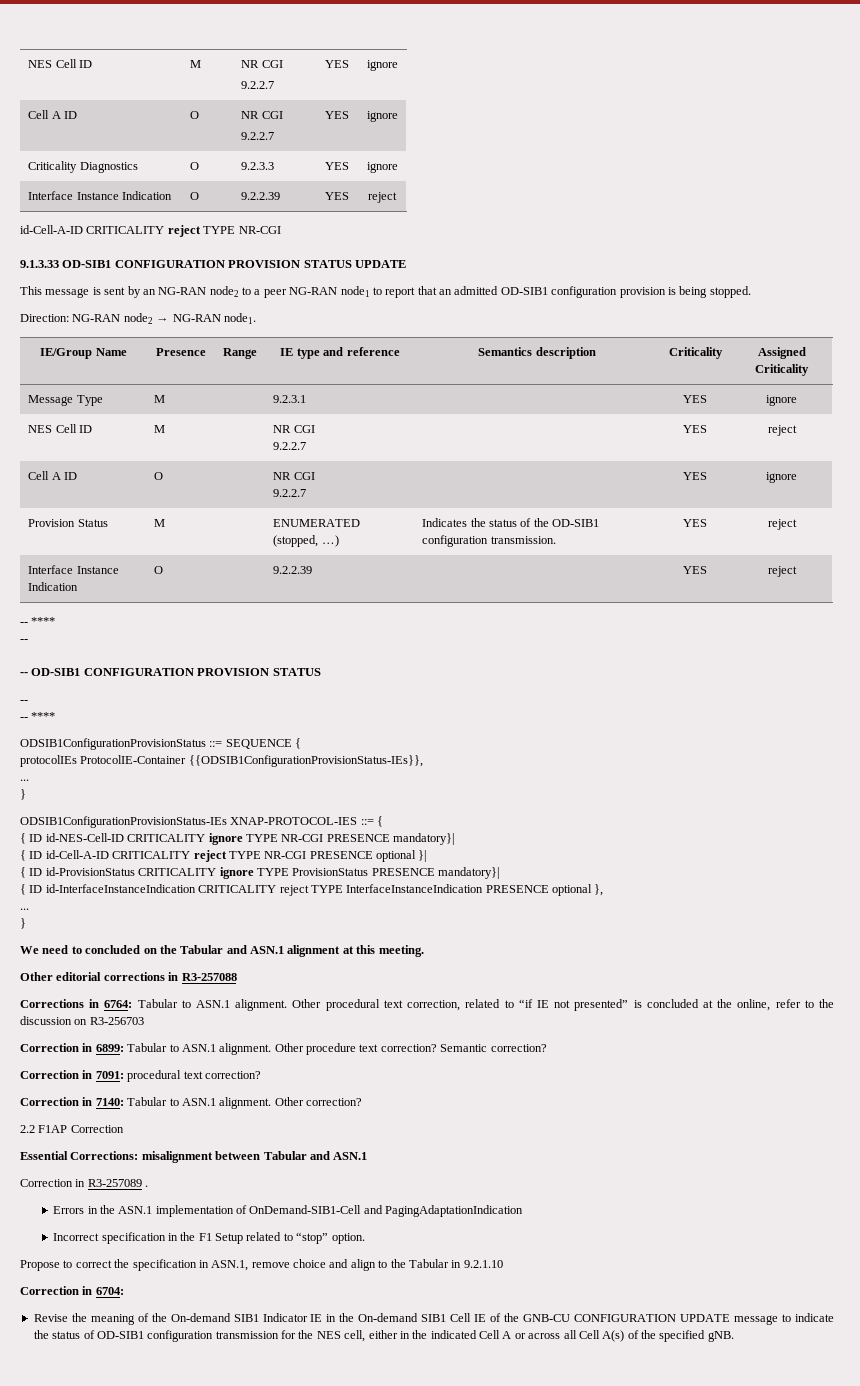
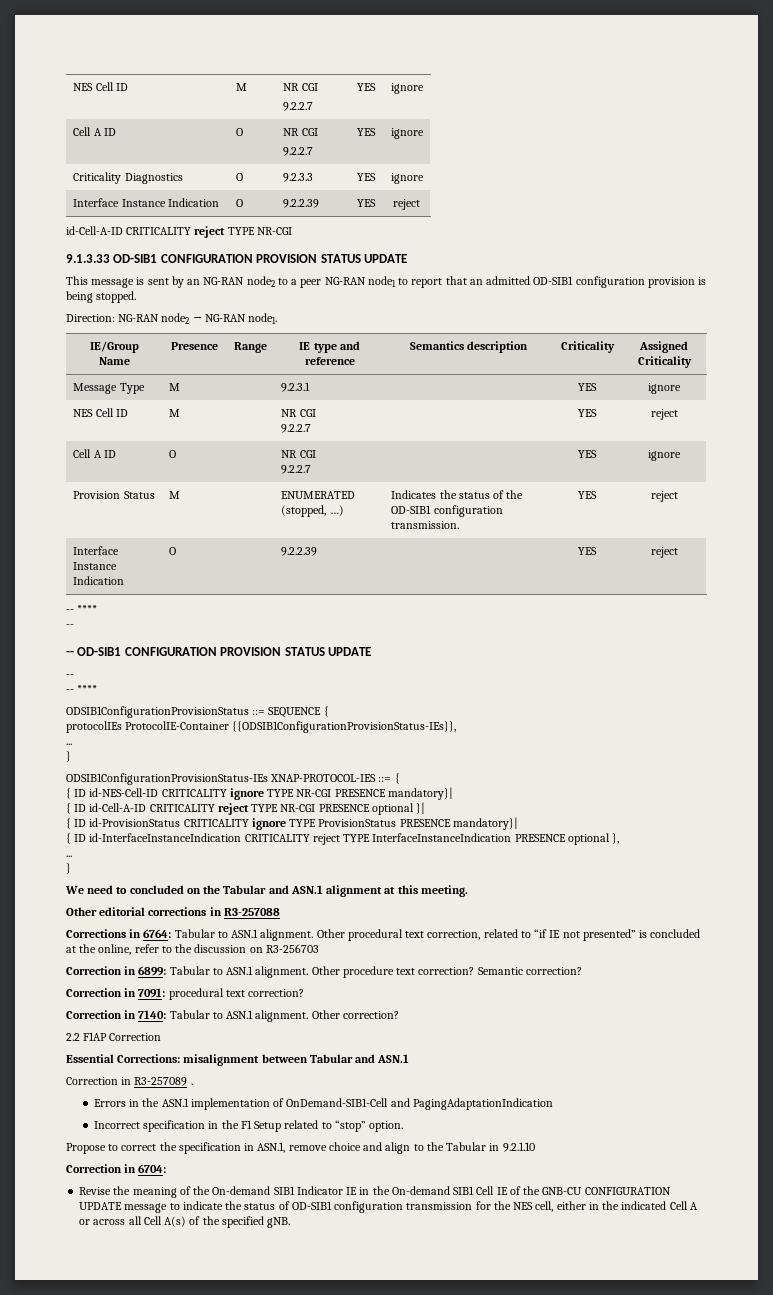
(321, 672) none -> [327,647,371,656] UPDATE

